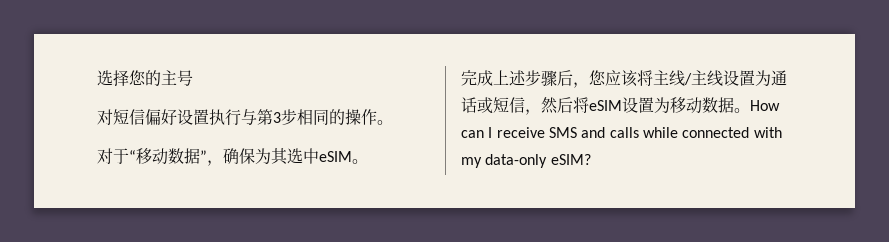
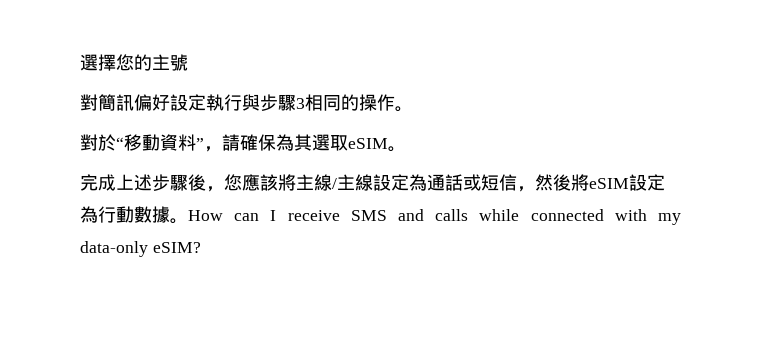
[97,70,193,86] [97,109,393,126] [97,148,368,166] [461,70,787,88] [461,97,734,115] 选择您的主号 // 对短信偏好设置执行与第3步相同的操作。 // 对于“移动数据”，确保为其选中eSIM。 // 完成上述步骤后，您应该将主线/主线设置为通话或短信，然后将eSIM设置为移动数据 -> [80,54,188,71] [80,94,413,112] [80,134,406,152] [80,174,665,192] [80,206,170,223] 選擇您的主號 // 對簡訊偏好設定執行與步驟3相同的操作。 // 對於“移動資料”，請確保為其選取eSIM。 // 完成上述步驟後，您應該將主線/主線設定為通話或短信，然後將eSIM設定為行動數據

